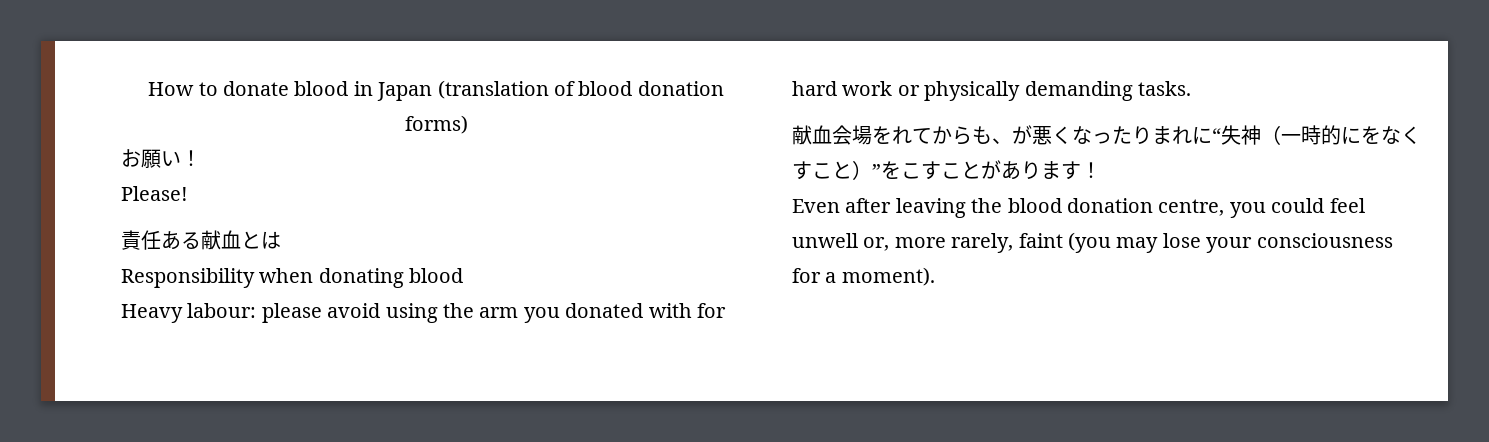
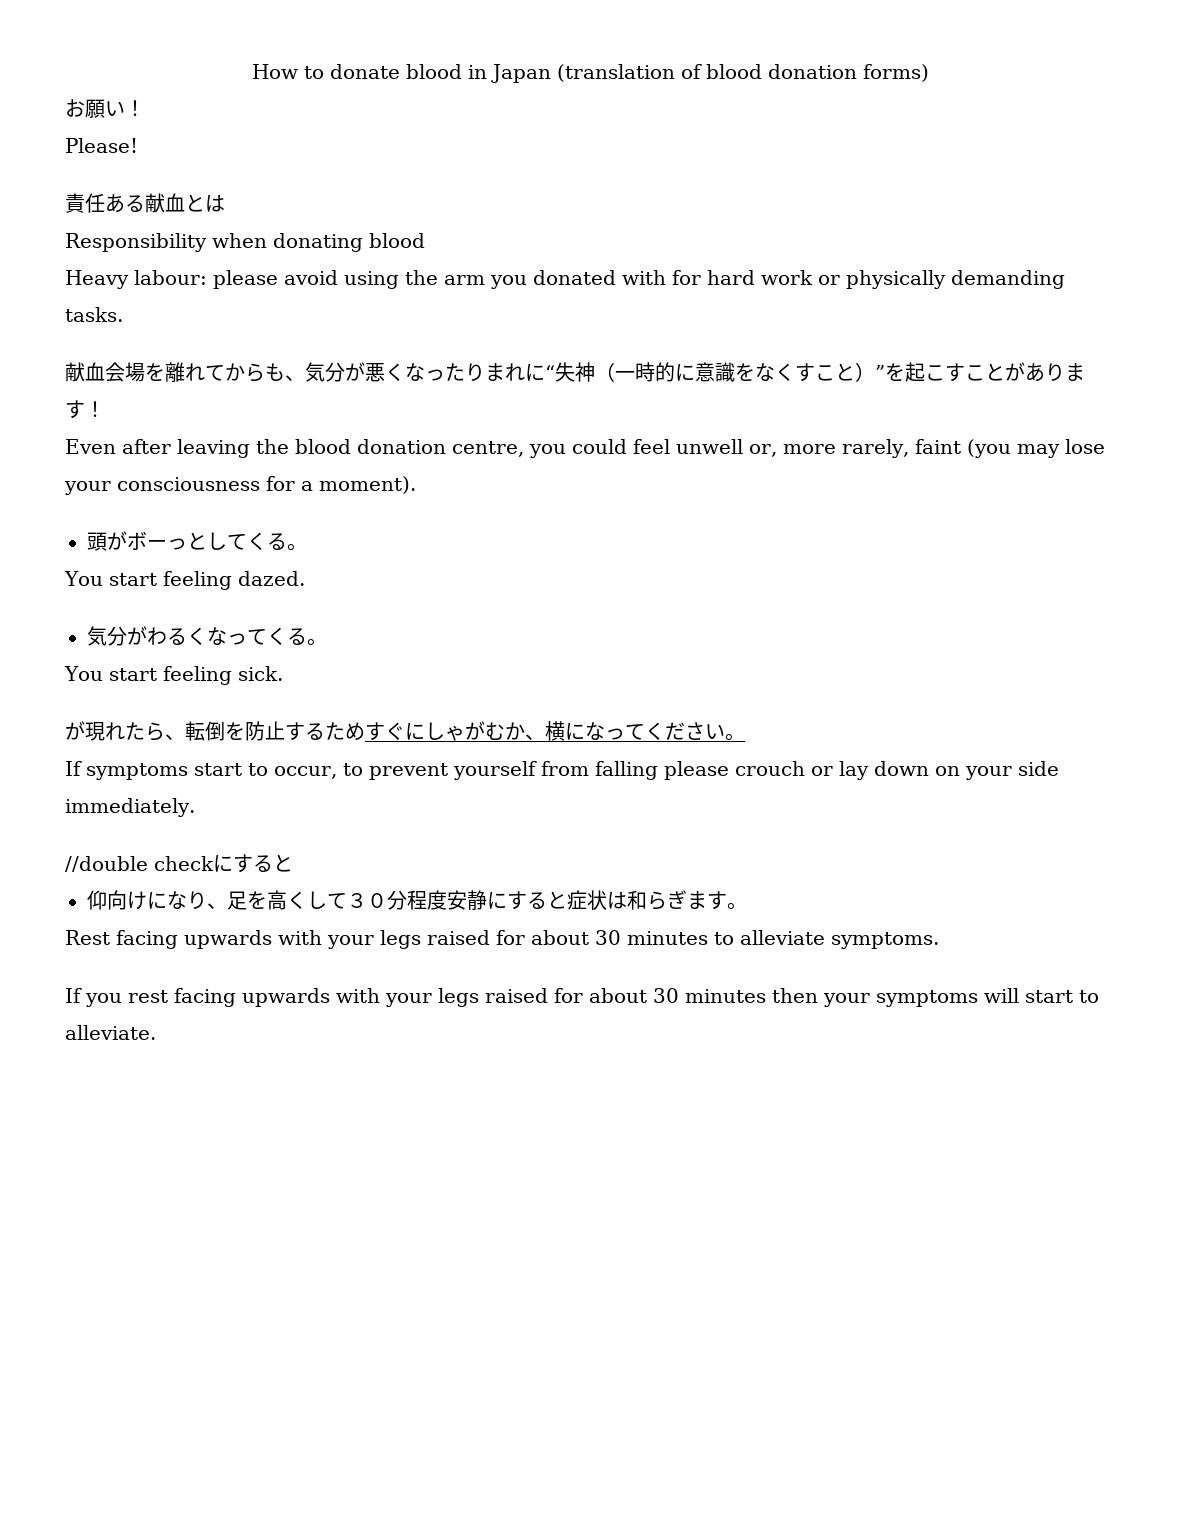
(892, 135) none -> [165,362,185,382] 離
(1012, 141) none -> [305,362,345,382] 気分
(1361, 135) none -> [695,362,735,382] 意識
(901, 170) none -> [905,362,925,382] 起
(935, 276) none -> [87,531,307,551] [64,571,305,590] [87,626,327,646] [64,666,283,685] [65,721,745,741] [65,761,1059,780] [65,798,195,817] [65,854,293,873] [87,890,747,910] [65,930,939,949] [65,988,1099,1007] [65,1025,156,1040] // 頭がボーっとしてくる。 // You start feeling dazed. // 気分がわるくなってくる。 // You start feeling sick. // が現れたら、転倒を防止するためすぐにしゃがむか、横になってください。 // If symptoms start to occur, to prevent yourself from falling please crouch or lay down on your side immediately. // //double checkにすると // 仰向けになり、足を高くして３０分程度安静にすると症状は和らぎます。 // Rest facing upwards with your legs raised for about 30 minutes to alleviate symptoms. // If you rest facing upwards with your legs raised for about 30 minutes then your symptoms will start to alleviate.

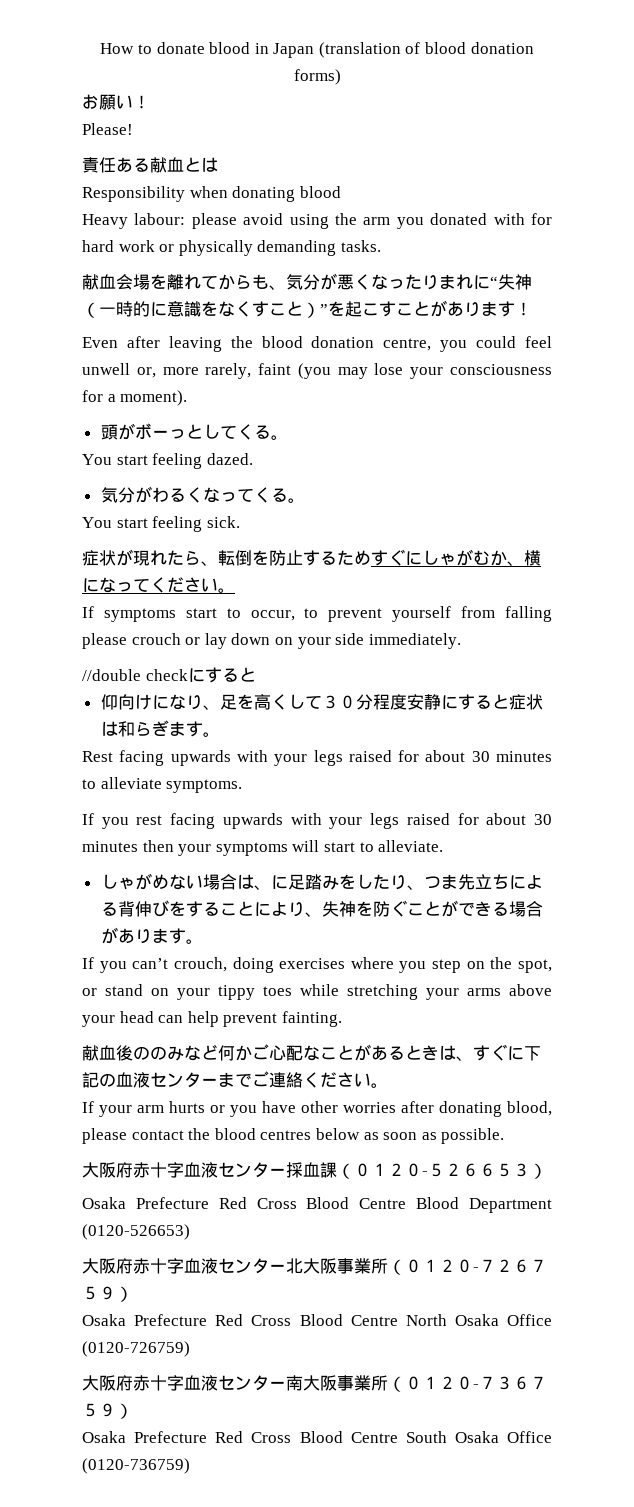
(283, 673) none -> [82,550,116,566] 症状
(156, 1032) none -> [100,873,543,890] [100,900,543,917] [100,927,203,944] [82,957,552,973] [82,984,552,1000] [82,1011,342,1027] [82,1044,541,1061] [82,1071,388,1088] [82,1101,552,1117] [82,1128,505,1144] [82,1162,547,1179] [82,1197,552,1213] [82,1224,190,1240] [82,1258,547,1275] [82,1286,133,1302] [82,1314,552,1326] [82,1341,190,1357] [82,1375,547,1392] [82,1403,133,1419] [82,1431,552,1443] [82,1458,190,1474] // しゃがめない場合は、に足踏みをしたり、つま先立ちによる背伸びをすることにより、失神を防ぐことができる場合があります。 // If you can’t crouch, doing exercises where you step on the spot, or stand on your tippy toes while stretching your arms above your head can help prevent fainting. // 献血後ののみなど何かご心配なことがあるときは、すぐに下記の血液センターまでご連絡ください。 // If your arm hurts or you have other worries after donating blood, please contact the blood centres below as soon as possible. // 大阪府赤十字血液センター採血課（０１２０‐５２６６５３） // Osaka Prefecture Red Cross Blood Centre Blood Department (0120-526653) // 大阪府赤十字血液センター北大阪事業所（０１２０‐７２６７５９） // Osaka Prefecture Red Cross Blood Centre North Osaka Office (0120-726759) // 大阪府赤十字血液センター南大阪事業所（０１２０‐７３６７５９） // Osaka Prefecture Red Cross Blood Centre South Osaka Office (0120-736759)

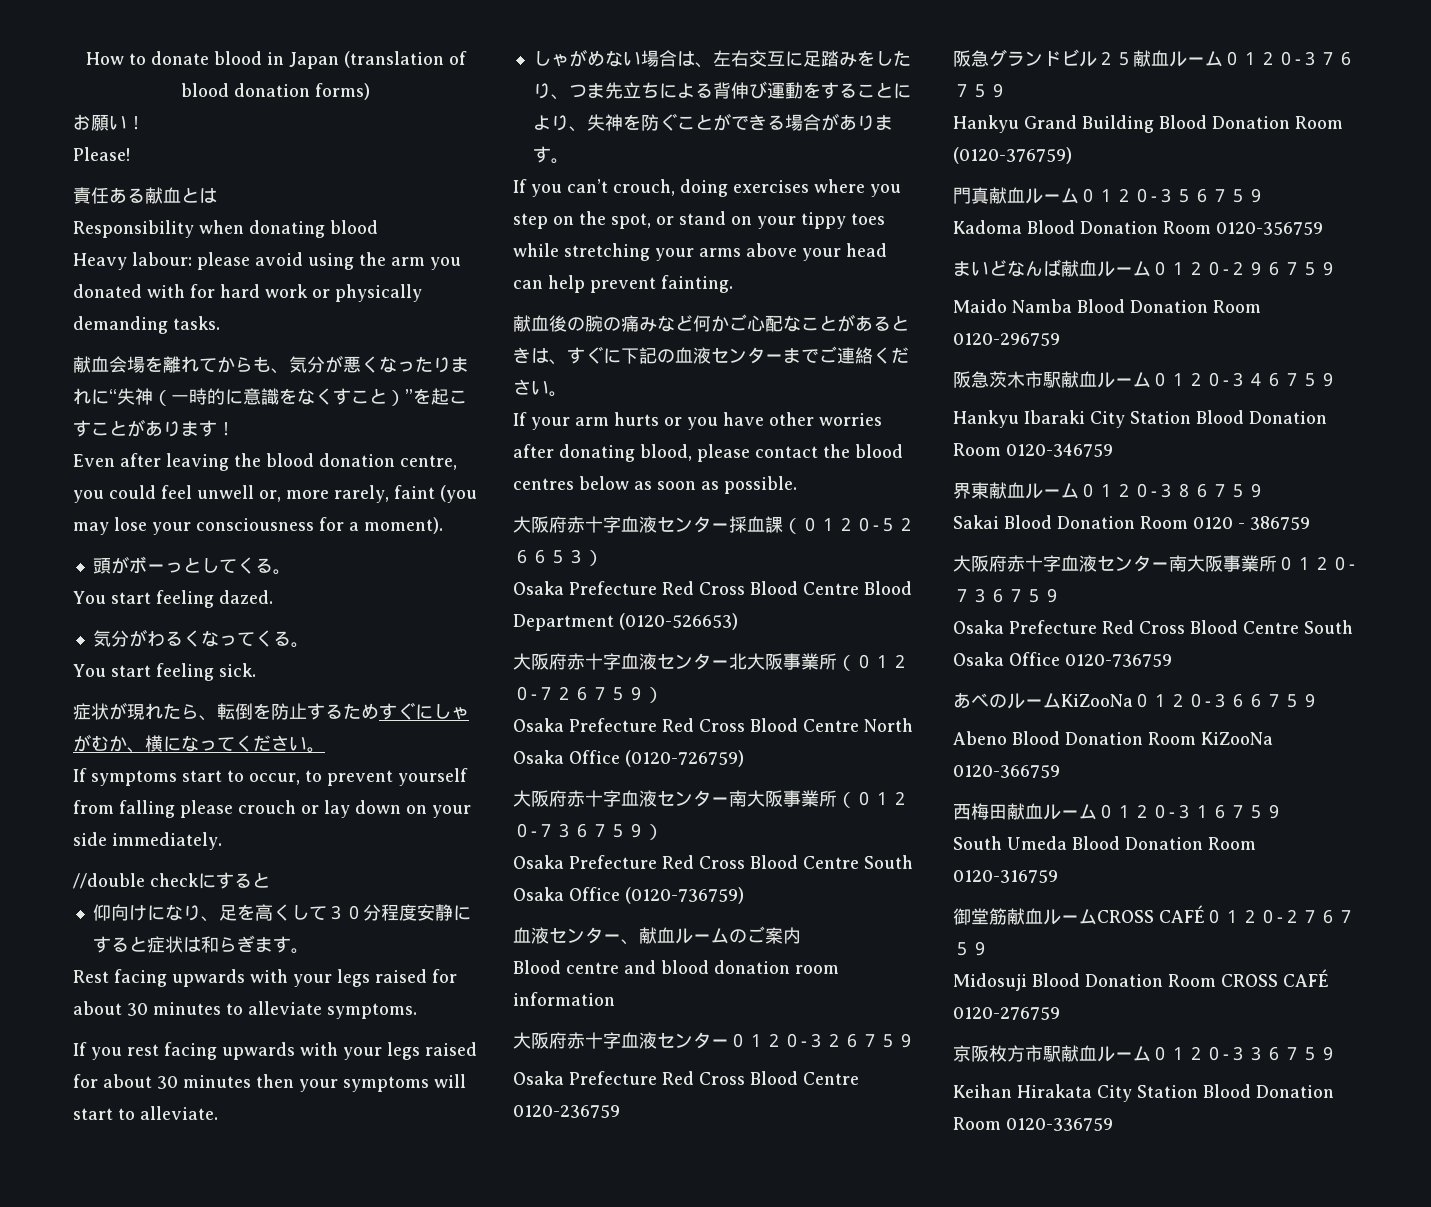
(271, 887) none -> [712,50,785,67] 左右交互
(169, 908) none -> [766,82,803,99] 運動
[150,1046,167,1060] の -> [585,315,639,332] 腕の痛
(190, 1466) none -> [513,926,801,945] [513,960,839,974] [513,992,615,1006] [513,1032,915,1049] [513,1071,859,1085] [513,1105,620,1118] [953,49,1355,67] [953,83,1007,98] [953,115,1343,133] [953,147,1072,164] [953,187,1265,204] [953,220,1323,235] [953,259,1337,277] [953,299,1261,313] [953,333,1060,346] [953,371,1337,388] [953,410,1327,428] [953,443,1113,457] [953,482,1265,499] [953,515,1310,530] [953,555,1355,572] [953,588,1061,603] [953,620,1353,634] [953,652,1172,667] [953,693,1319,709] [953,731,1273,745] [953,765,1060,778] [953,803,1283,820] [953,836,1256,850] [953,870,1058,883] [953,905,1355,925] [953,941,989,956] [953,969,1329,991] [953,1007,1060,1020] [953,1045,1337,1062] [953,1084,1334,1102] [953,1117,1113,1131] // 血液センター、献血ルームのご案内 // Blood centre and blood donation room information // 大阪府赤十字血液センター０１２０‐３２６７５９ // Osaka Prefecture Red Cross Blood Centre 0120-236759 // 阪急グランドビル２５献血ルーム０１２０‐３７６７５９ // Hankyu Grand Building Blood Donation Room (0120-376759) // 門真献血ルーム０１２０‐３５６７５９ // Kadoma Blood Donation Room 0120-356759 // まいどなんば献血ルーム０１２０‐２９６７５９ // Maido Namba Blood Donation Room 0120-296759 // 阪急茨木市駅献血ルーム０１２０‐３４６７５９ // Hankyu Ibaraki City Station Blood Donation Room 0120-346759 // 界東献血ルーム０１２０‐３８６７５９ // Sakai Blood Donation Room 0120 - 386759 // 大阪府赤十字血液センター南大阪事業所０１２０‐７３６７５９ // Osaka Prefecture Red Cross Blood Centre South Osaka Office 0120-736759 // あべのルームKiZooNa０１２０‐３６６７５９ // Abeno Blood Donation Room KiZooNa 0120-366759 // 西梅田献血ルーム０１２０‐３１６７５９ // South Umeda Blood Donation Room 0120-316759 // 御堂筋献血ルームCROSS CAFÉ０１２０‐２７６７５９ // Midosuji Blood Donation Room CROSS CAFÉ 0120-276759 // 京阪枚方市駅献血ルーム０１２０‐３３６７５９ // Keihan Hirakata City Station Blood Donation Room 0120-336759

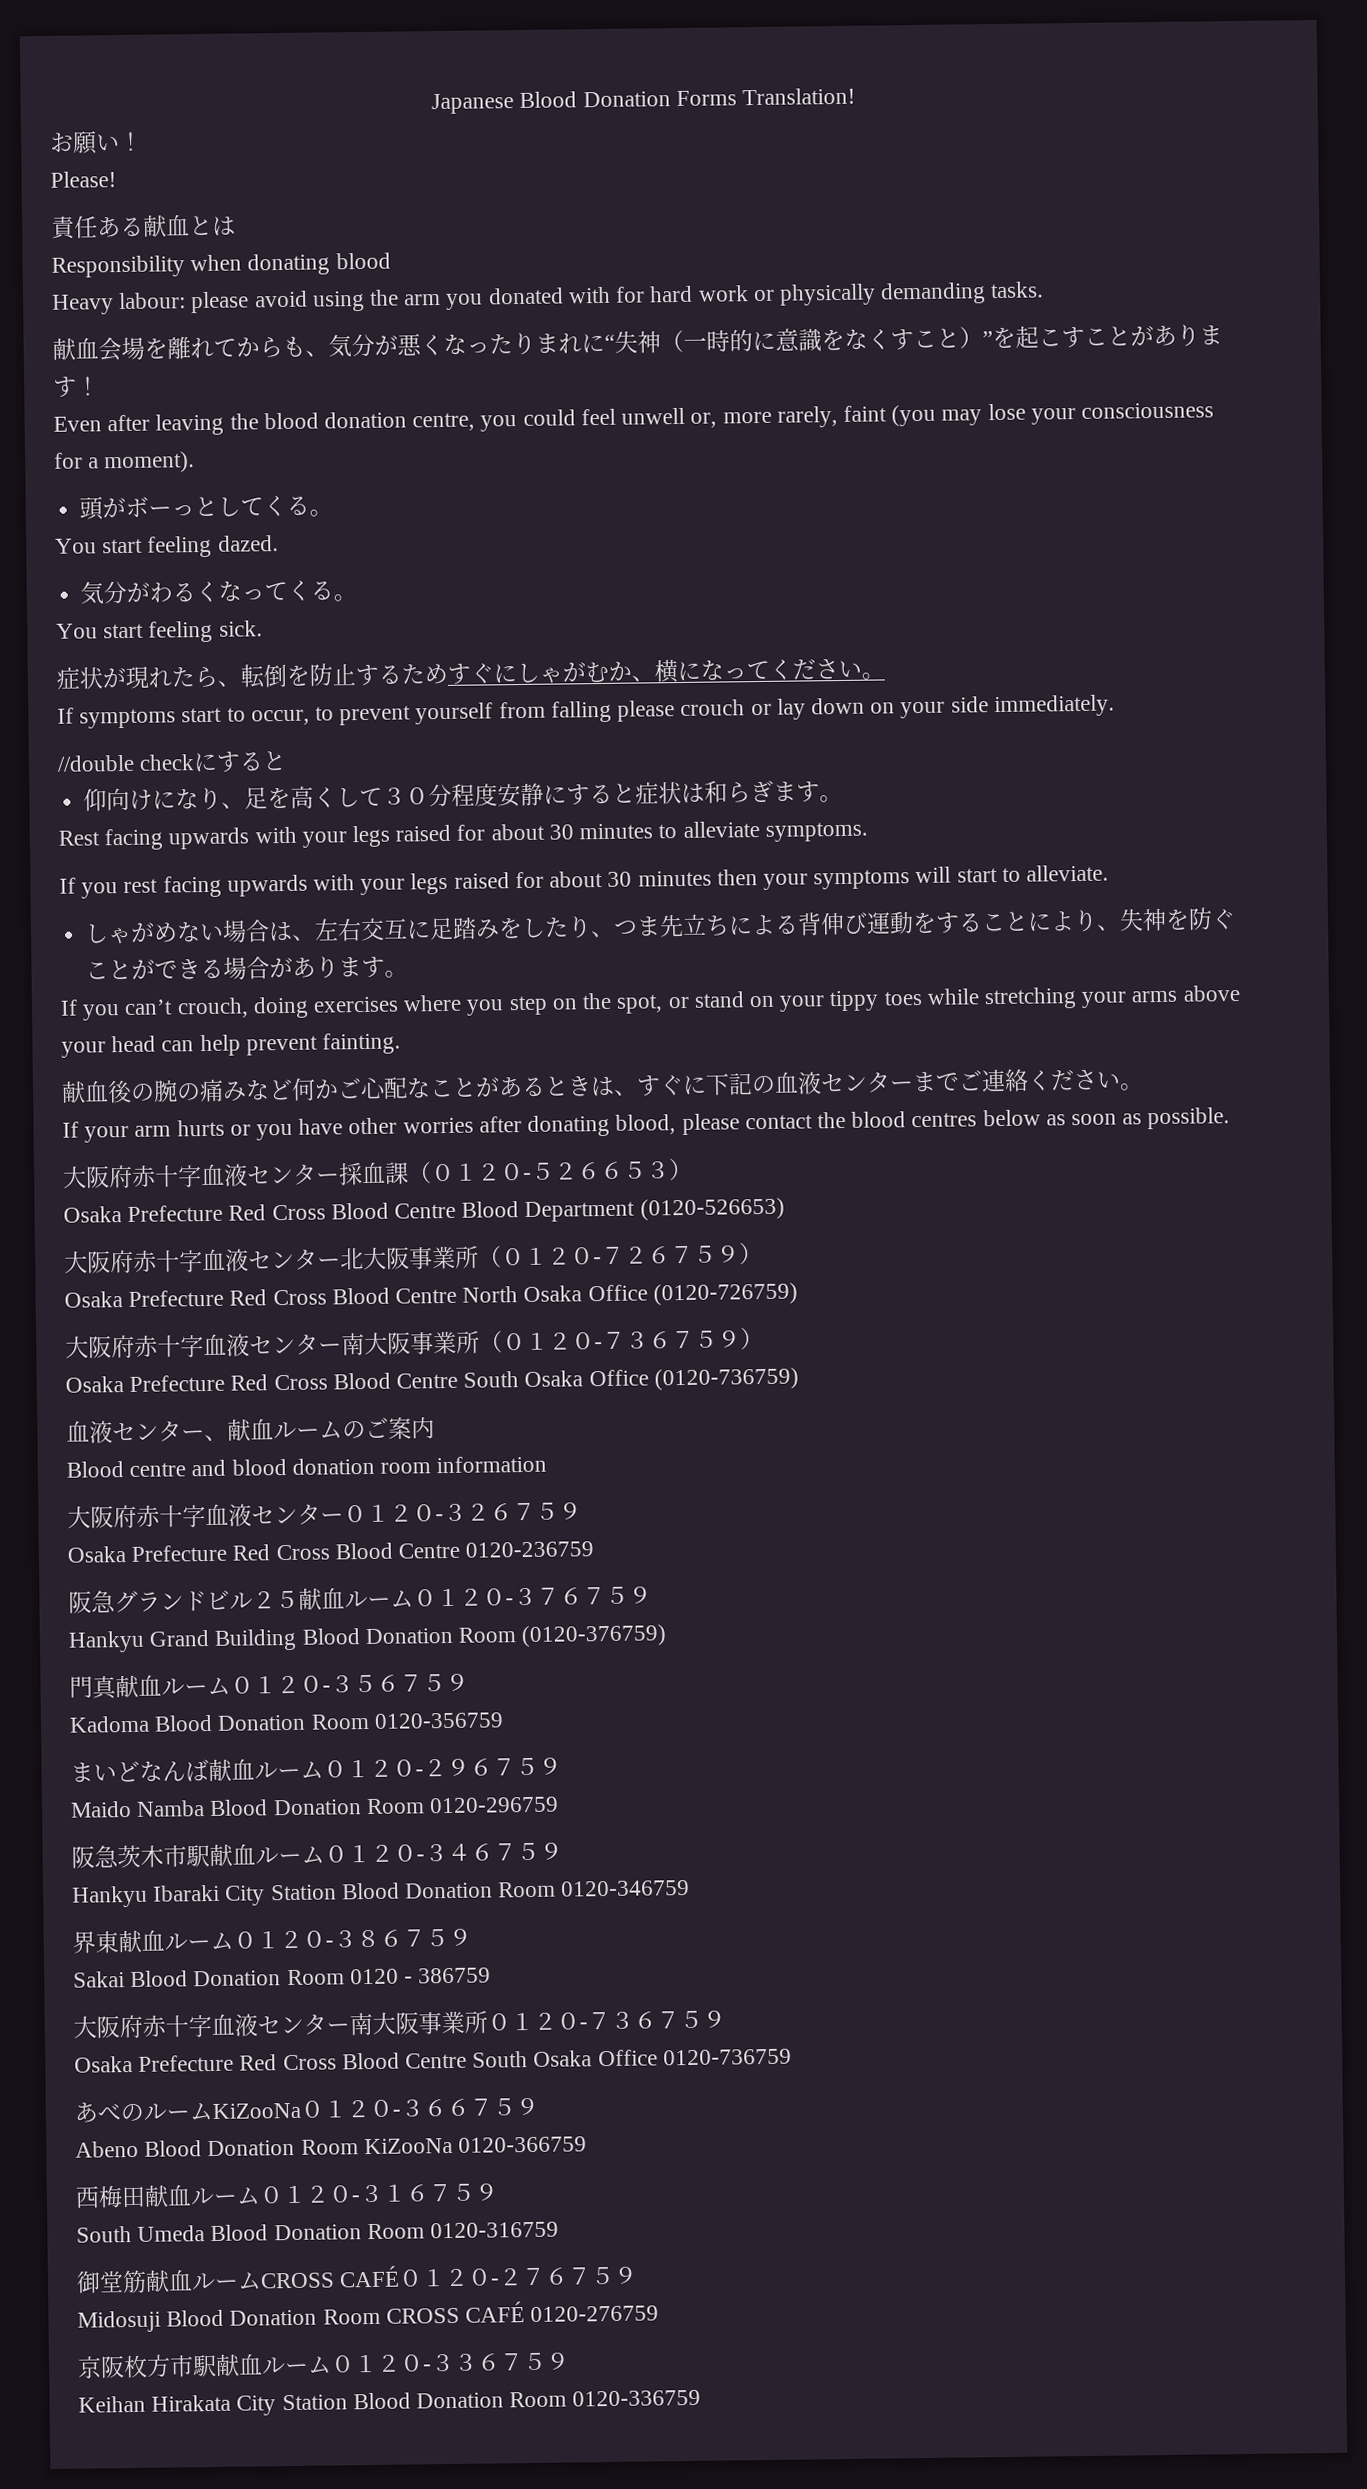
[85,51,467,69] [181,83,370,100] How to donate blood in Japan (translation of blood donation forms) -> [431,87,856,115] Japanese Blood Donation Forms Translation!

